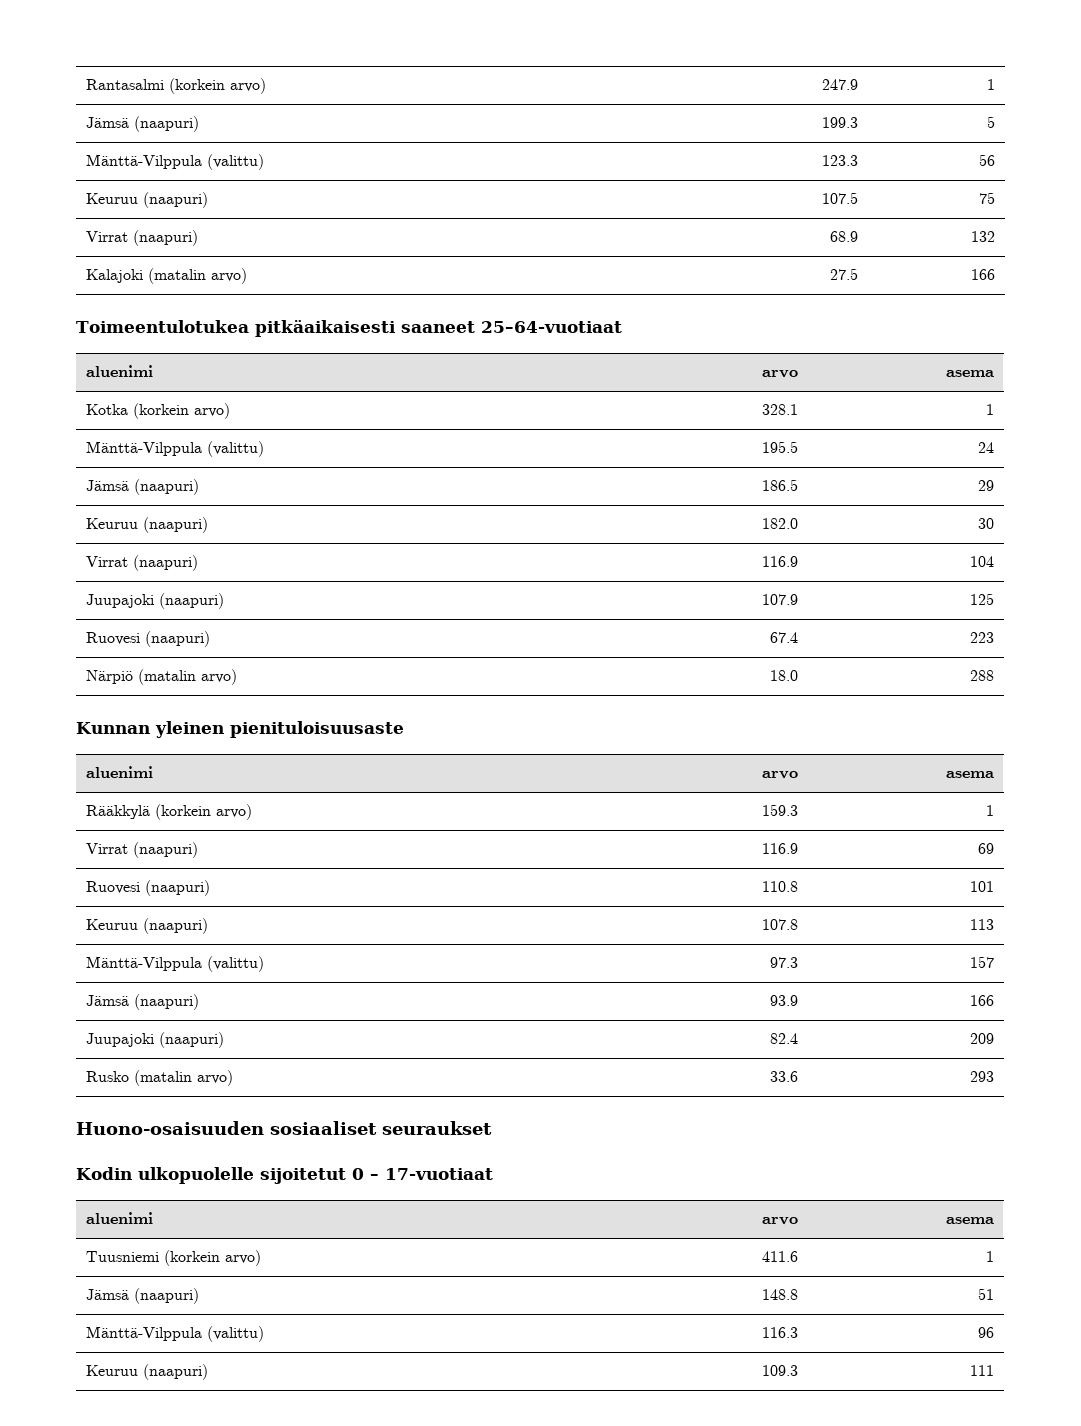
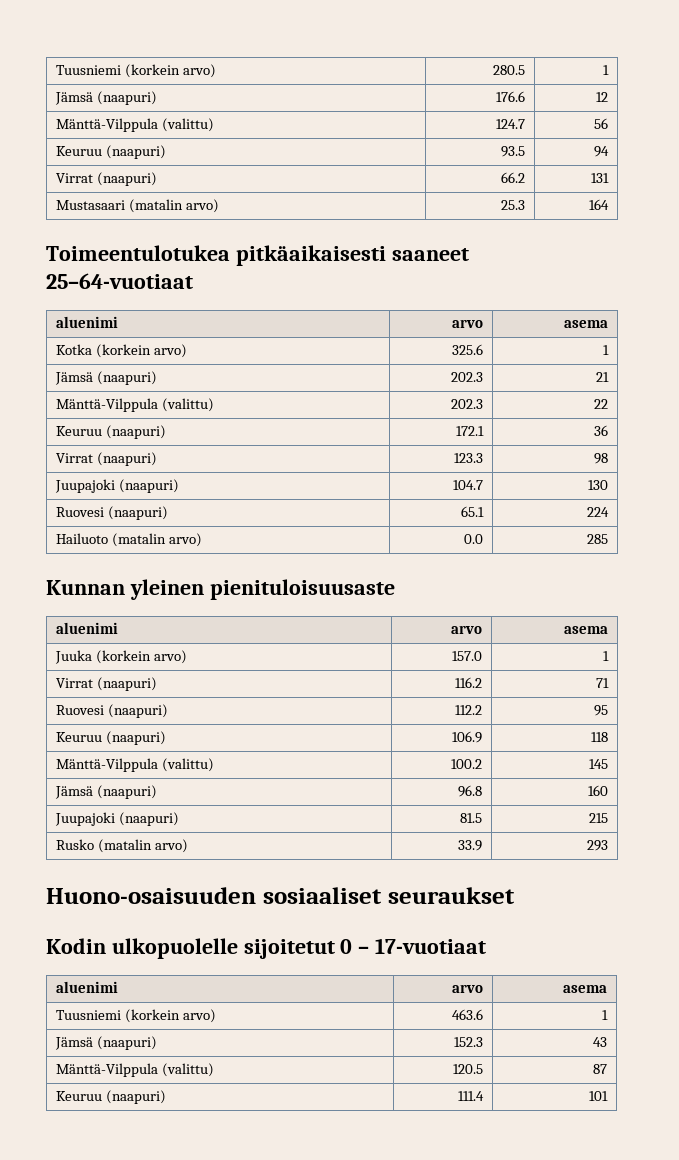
[85,78,266,94] [822,79,859,90] [987,79,996,90] [85,116,199,132] [822,117,859,128] [987,116,996,128] [85,154,264,170] [822,155,859,166] Rantasalmi (korkein arvo) | 247.9 | 1 // Jämsä (naapuri) | 199.3 | 5 // Mänttä-Vilppula (valittu) | 123.3 -> [56,64,217,78] [492,65,525,75] [602,65,609,75] [55,91,158,105] [495,91,525,102] [595,92,608,102] [56,118,215,132] [495,119,525,129] Tuusniemi (korkein arvo) | 280.5 | 1 // Jämsä (naapuri) | 176.6 | 12 // Mänttä-Vilppula (valittu) | 124.7
[822,192,859,204] [979,192,996,204] [85,230,198,246] [830,231,859,242] [971,231,996,242] [85,268,247,284] [830,268,859,280] [971,269,996,280] 107.5 | 75 // Virrat (naapuri) | 68.9 | 132 // Kalajoki (matalin arvo) | 27.5 | 166 -> [500,146,525,157] [593,146,609,157] [56,172,158,186] [500,172,525,183] [590,173,609,183] [56,199,220,213] [500,200,525,210] [588,199,609,210] 93.5 | 94 // Virrat (naapuri) | 66.2 | 131 // Mustasaari (matalin arvo) | 25.3 | 164
[762,404,799,415] [986,404,995,415] [85,441,264,457] [762,441,799,453] [978,442,995,453] [85,479,199,495] [762,479,799,491] [978,480,995,491] [85,517,208,533] [762,518,799,529] [978,518,995,529] [85,555,198,571] [762,556,799,567] [970,556,995,567] [85,593,224,609] [762,594,799,605] [970,593,995,605] [85,631,210,647] [770,632,799,643] [970,632,995,643] [85,669,237,685] [770,670,799,681] [970,670,995,681] 328.1 | 1 // Mänttä-Vilppula (valittu) | 195.5 | 24 // Jämsä (naapuri) | 186.5 | 29 // Keuruu (naapuri) | 182.0 | 30 // Virrat (naapuri) | 116.9 | 104 // Juupajoki (naapuri) | 107.9 | 125 // Ruovesi (naapuri) | 67.4 | 223 // Närpiö (matalin arvo) | 18.0 | 288 -> [451,344,483,355] [602,345,609,355] [55,371,158,385] [450,372,483,382] [595,372,609,382] [56,398,215,412] [450,399,483,409] [593,399,608,409] [56,425,167,439] [455,426,484,436] [593,425,608,436] [56,452,158,466] [453,453,483,463] [593,453,608,464] [55,479,180,493] [452,480,483,490] [587,480,608,490] [56,506,169,520] [460,506,484,517] [586,507,609,517] [56,533,203,547] [463,534,483,544] [586,534,608,544] 325.6 | 1 // Jämsä (naapuri) | 202.3 | 21 // Mänttä-Vilppula (valittu) | 202.3 | 22 // Keuruu (naapuri) | 172.1 | 36 // Virrat (naapuri) | 123.3 | 98 // Juupajoki (naapuri) | 104.7 | 130 // Ruovesi (naapuri) | 65.1 | 224 // Hailuoto (matalin arvo) | 0.0 | 285
[85,804,252,820] [762,804,799,816] Rääkkylä (korkein arvo) | 159.3 -> [55,650,188,664] [451,651,482,661] Juuka (korkein arvo) | 157.0
[762,843,799,854] [978,843,995,854] [85,880,210,896] [762,881,799,892] [970,881,995,892] [85,918,208,934] [762,919,799,930] [970,919,995,930] [85,956,264,972] [770,957,799,968] [970,956,995,968] [85,994,199,1010] [770,995,799,1006] [970,995,995,1006] [85,1032,224,1048] [770,1033,799,1044] [970,1033,995,1044] 116.9 | 69 // Ruovesi (naapuri) | 110.8 | 101 // Keuruu (naapuri) | 107.8 | 113 // Mänttä-Vilppula (valittu) | 97.3 | 157 // Jämsä (naapuri) | 93.9 | 166 // Juupajoki (naapuri) | 82.4 | 209 -> [454,677,482,688] [595,678,609,688] [56,704,169,718] [454,705,482,715] [593,705,608,716] [56,731,167,745] [451,731,482,743] [590,732,608,742] [56,758,215,772] [450,759,482,769] [588,759,608,769] [55,785,158,799] [457,785,482,797] [587,785,608,796] [55,812,180,826] [459,813,482,823] [588,813,608,823] 116.2 | 71 // Ruovesi (naapuri) | 112.2 | 95 // Keuruu (naapuri) | 106.9 | 118 // Mänttä-Vilppula (valittu) | 100.2 | 145 // Jämsä (naapuri) | 96.8 | 160 // Juupajoki (naapuri) | 81.5 | 215
[770,1071,799,1082] 33.6 -> [457,840,482,851] 33.9
[762,1251,799,1262] [986,1251,995,1262] [85,1288,199,1304] [762,1289,799,1300] [978,1288,995,1300] [85,1326,264,1342] [762,1327,799,1338] [978,1327,995,1338] [85,1364,208,1380] [762,1365,799,1376] [970,1365,995,1376] 411.6 | 1 // Jämsä (naapuri) | 148.8 | 51 // Mänttä-Vilppula (valittu) | 116.3 | 96 // Keuruu (naapuri) | 109.3 | 111 -> [451,1009,483,1020] [601,1010,608,1020] [55,1036,158,1050] [453,1037,483,1047] [592,1037,607,1047] [56,1063,215,1077] [452,1064,483,1074] [592,1064,607,1074] [56,1090,167,1104] [457,1091,484,1101] [588,1091,608,1101] 463.6 | 1 // Jämsä (naapuri) | 152.3 | 43 // Mänttä-Vilppula (valittu) | 120.5 | 87 // Keuruu (naapuri) | 111.4 | 101

